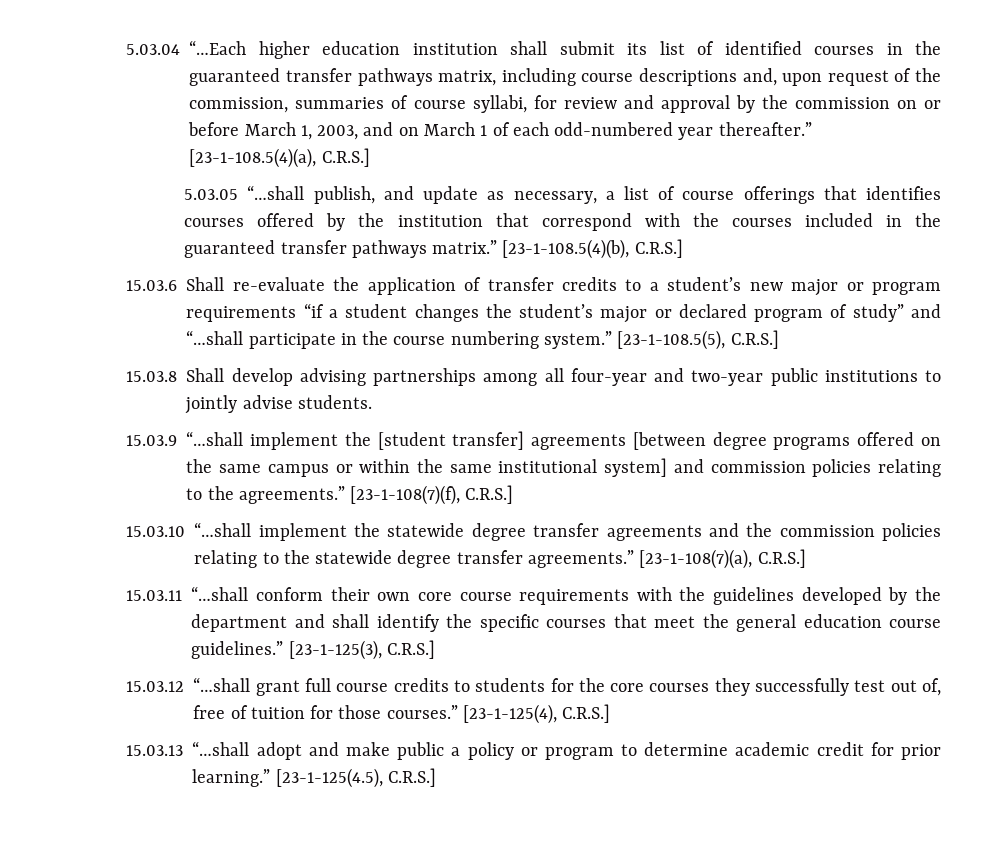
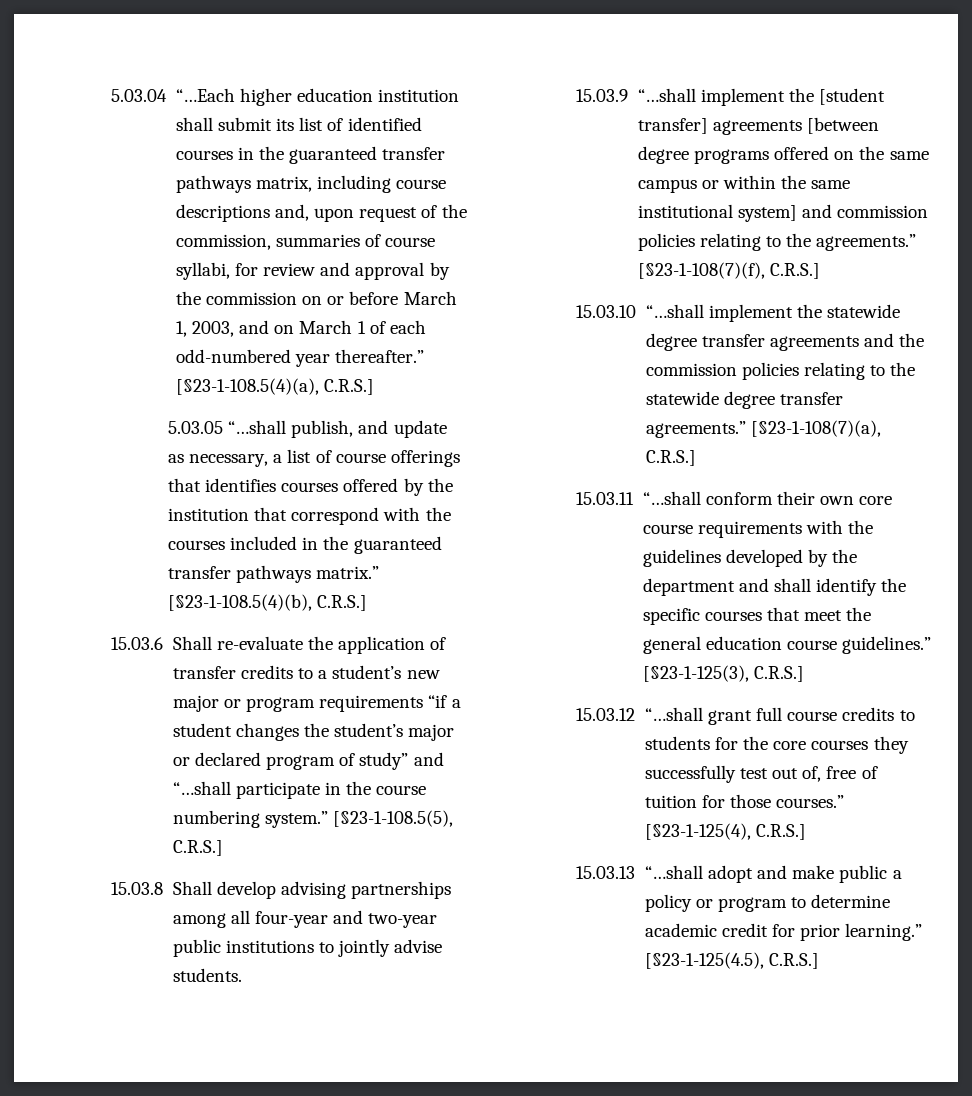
[189,148,317,168] [23-1-108.5(4)(a), -> [175,378,319,395] [§23-1-108.5(4)(a),
[502,239,630,259] [23-1-108.5(4)(b), -> [168,594,313,611] [§23-1-108.5(4)(b),
[617,330,726,350] [23-1-108.5(5), -> [333,810,454,827] [§23-1-108.5(5),
[350,485,461,505] [23-1-108(7)(f), -> [637,262,765,279] [§23-1-108(7)(f),
[639,549,753,569] [23-1-108(7)(a), -> [750,420,881,437] [§23-1-108(7)(a),
[288,640,382,660] [23-1-125(3), -> [642,665,749,682] [§23-1-125(3),
[462,704,557,724] [23-1-125(4), -> [644,823,751,840] [§23-1-125(4),
[275,768,383,788] [23-1-125(4.5), -> [644,952,764,969] [§23-1-125(4.5),

